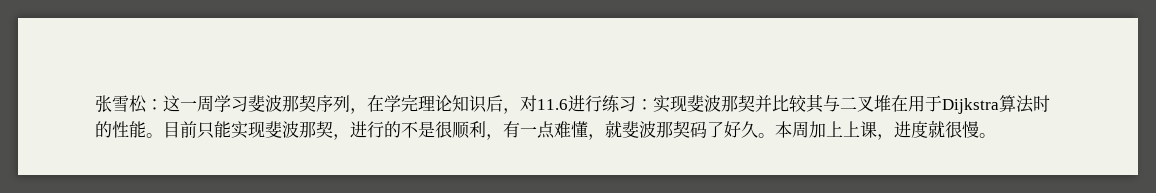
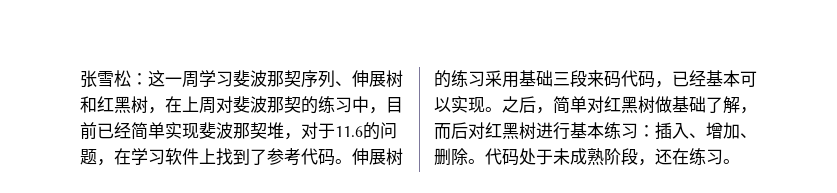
[350,94,1050,114] [95,120,979,140] ，在学完理论知识后，对11.6进行练习：实现斐波那契并比较其与二叉堆在用于Dijkstra算法时的性能。目前只能实现斐波那契，进行的不是很顺利，有一点难懂，就斐波那契码了好久。本周加上上课，进度就很慢 -> [335,70,403,88] [80,96,403,114] [80,122,397,140] [80,148,403,166] [434,70,757,88] [434,96,757,114] [434,122,757,140] [434,148,723,166] 、伸展树和红黑树，在上周对斐波那契的练习中，目前已经简单实现斐波那契堆，对于11.6的问题，在学习软件上找到了参考代码。伸展树的练习采用基础三段来码代码，已经基本可以实现。之后，简单对红黑树做基础了解，而后对红黑树进行基本练习：插入、增加、删除。代码处于未成熟阶段，还在练习

